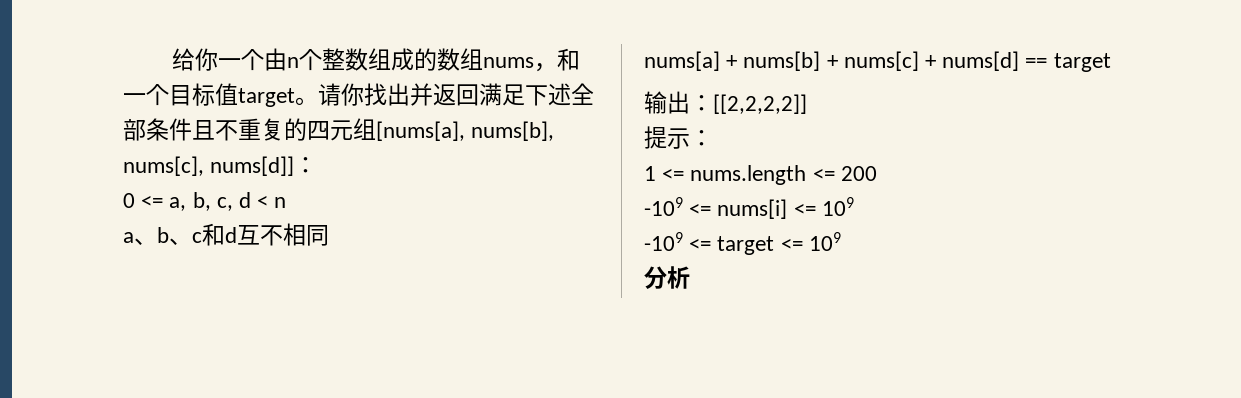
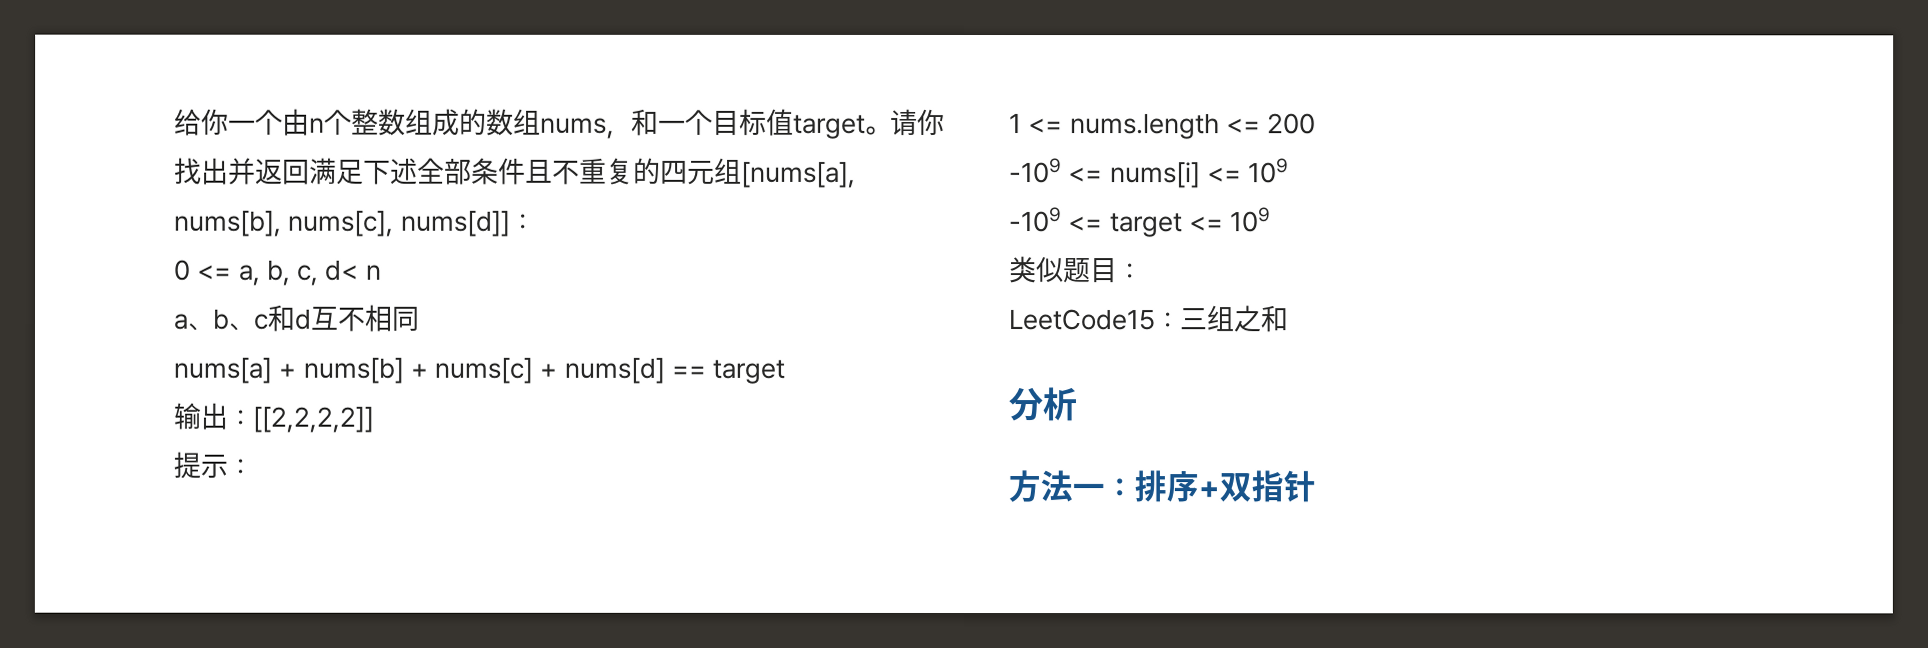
[239,192,269,208] d < -> [325,259,360,281] d<
[644,266,690,289] 分析 -> [1009,256,1143,284] [1008,305,1289,333] [1008,387,1077,422] [1008,470,1316,503] 类似题目： // LeetCode15：三组之和 // 分析 // 方法一：排序+双指针

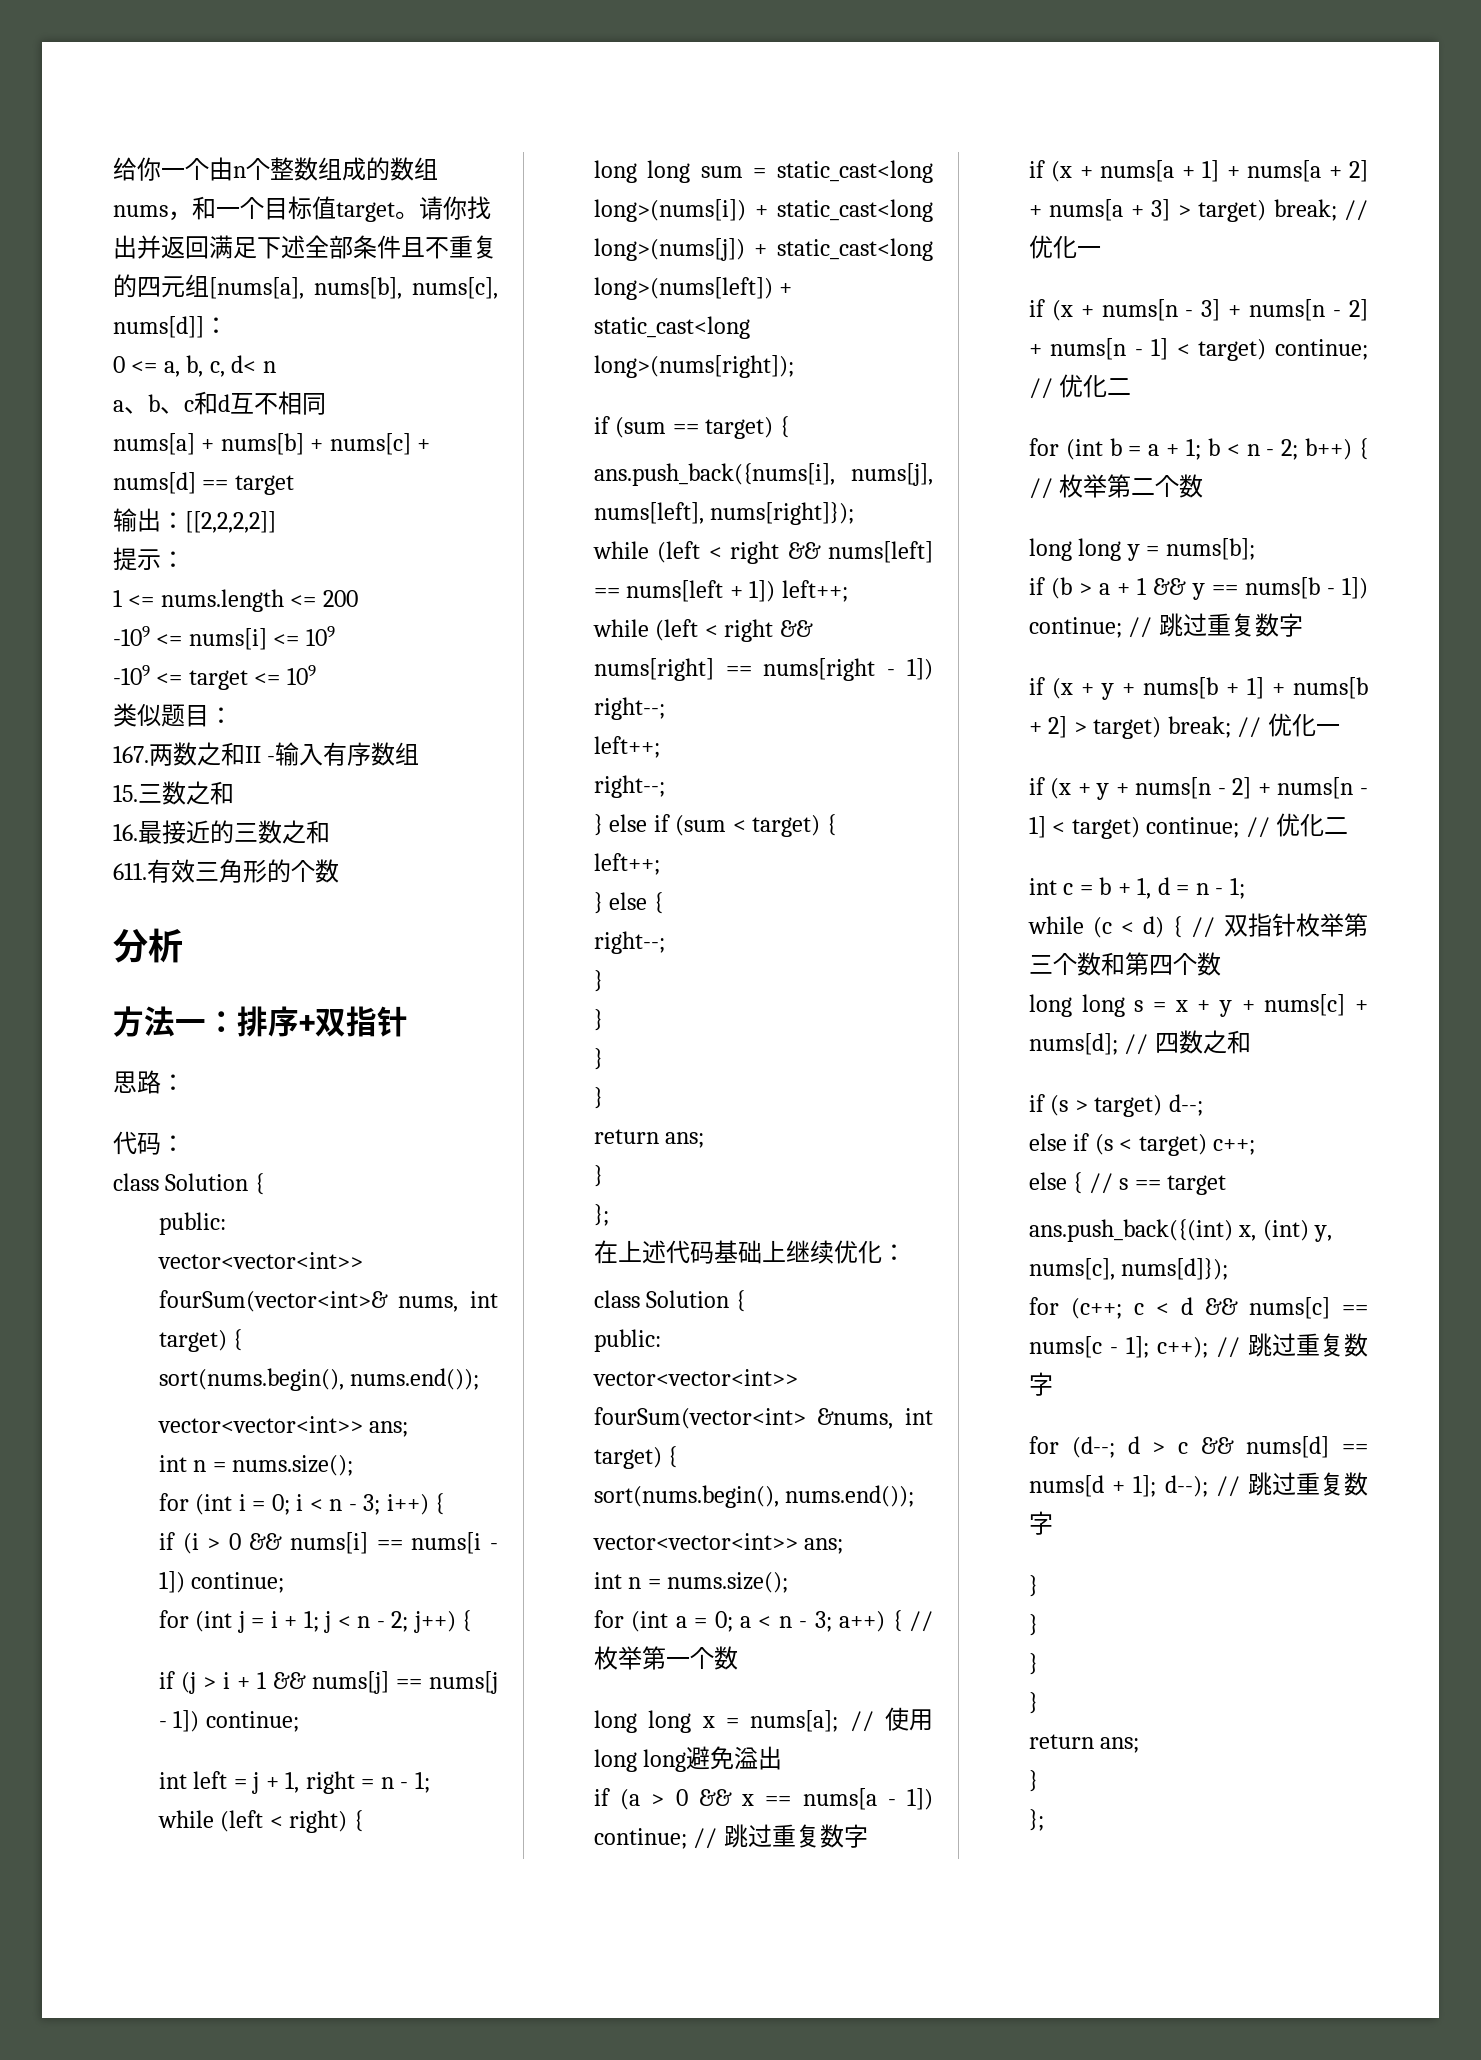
[1008,305,1289,333] LeetCode15：三组之和 -> [113,742,420,766] [113,781,234,805] [113,820,330,844] [113,859,339,883] 167.两数之和II -输入有序数组 // 15.三数之和 // 16.最接近的三数之和 // 611.有效三角形的个数
(1316, 486) none -> [113,1070,185,1094] [113,1131,185,1155] [113,1173,264,1195] [158,1212,226,1235] [157,1252,363,1269] [158,1290,498,1312] [158,1329,243,1352] [158,1368,480,1391] [157,1416,409,1437] [158,1454,354,1476] [158,1493,445,1515] [158,1532,498,1554] [158,1571,285,1593] [158,1610,472,1633] [158,1671,498,1694] [158,1710,299,1732] [158,1771,430,1794] [157,1810,363,1833] [593,160,933,183] [593,199,933,222] [593,238,933,261] [593,277,793,300] [593,316,750,339] [593,355,794,378] [593,416,789,439] [593,463,933,486] [593,502,855,525] [592,541,933,564] [593,580,848,602] [592,619,813,642] [593,658,933,681] [593,697,665,720] [593,736,660,758] [593,775,665,798] [593,814,836,837] [593,853,660,875] [593,892,663,914] [593,931,665,954] [593,970,603,992] [593,1009,603,1031] [593,1048,603,1070] [593,1087,603,1109] [593,1129,705,1148] [593,1165,603,1187] [593,1204,609,1226] [593,1240,906,1264] [593,1290,745,1312] [593,1329,661,1352] [592,1369,798,1386] [593,1407,933,1429] [593,1446,678,1469] [593,1485,915,1508] [592,1533,844,1554] [593,1571,789,1593] [593,1610,933,1632] [593,1646,738,1670] [593,1707,933,1733] [593,1746,783,1772] [593,1788,933,1810] [593,1824,868,1849] [1028,160,1368,182] [1028,199,1368,222] [1028,235,1101,259] [1028,299,1368,321] [1028,338,1368,361] [1028,374,1132,399] [1028,438,1368,460] [1028,474,1204,499] [1028,538,1255,561] [1028,577,1368,600] [1028,613,1303,638] [1028,677,1368,700] [1028,713,1340,739] [1028,777,1368,800] [1028,813,1349,839] [1028,877,1245,899] [1027,913,1368,938] [1028,952,1221,976] [1028,994,1368,1017] [1028,1030,1251,1055] [1028,1094,1203,1117] [1028,1133,1256,1156] [1028,1172,1227,1195] [1028,1219,1333,1242] [1028,1258,1229,1280] [1028,1297,1368,1319] [1028,1333,1368,1358] [1028,1372,1053,1396] [1028,1436,1368,1458] [1028,1472,1368,1497] [1028,1511,1053,1535] [1028,1575,1038,1597] [1028,1614,1038,1636] [1028,1653,1038,1675] [1028,1692,1038,1714] [1028,1734,1140,1753] [1028,1770,1038,1792] [1028,1809,1044,1831] // 思路： // 代码： // class Solution { // public: // vector<vector<int>> fourSum(vector<int>& nums, int target) { // sort(nums.begin(), nums.end()); // vector<vector<int>> ans; // int n = nums.size(); // for (int i = 0; i < n - 3; i++) { // if (i > 0 && nums[i] == nums[i - 1]) continue; // for (int j = i + 1; j < n - 2; j++) { // if (j > i + 1 && nums[j] == nums[j - 1]) continue; // int left = j + 1, right = n - 1; // while (left < right) { // long long sum = static_cast<long long>(nums[i]) + static_cast<long long>(nums[j]) + static_cast<long long>(nums[left]) + static_cast<long long>(nums[right]); // if (sum == target) { // ans.push_back({nums[i], nums[j], nums[left], nums[right]}); // while (left < right && nums[left] == nums[left + 1]) left++; // while (left < right && nums[right] == nums[right - 1]) right--; // left++; // right--; // } else if (sum < target) { // left++; // } else { // right--; // } // } // } // } // return ans; // } // }; // 在上述代码基础上继续优化： // class Solution { // public: // vector<vector<int>> fourSum(vector<int> &nums, int target) { // sort(nums.begin(), nums.end()); // vector<vector<int>> ans; // int n = nums.size(); // for (int a = 0; a < n - 3; a++) { // 枚举第一个数 // long long x = nums[a]; // 使用long long避免溢出 // if (a > 0 && x == nums[a - 1]) continue; // 跳过重复数字 // if (x + nums[a + 1] + nums[a + 2] + nums[a + 3] > target) break; // 优化一 // if (x + nums[n - 3] + nums[n - 2] + nums[n - 1] < target) continue; // 优化二 // for (int b = a + 1; b < n - 2; b++) { // 枚举第二个数 // long long y = nums[b]; // if (b > a + 1 && y == nums[b - 1]) continue; // 跳过重复数字 // if (x + y + nums[b + 1] + nums[b + 2] > target) break; // 优化一 // if (x + y + nums[n - 2] + nums[n - 1] < target) continue; // 优化二 // int c = b + 1, d = n - 1; // while (c < d) { // 双指针枚举第三个数和第四个数 // long long s = x + y + nums[c] + nums[d]; // 四数之和 // if (s > target) d--; // else if (s < target) c++; // else { // s == target // ans.push_back({(int) x, (int) y, nums[c], nums[d]}); // for (c++; c < d && nums[c] == nums[c - 1]; c++); // 跳过重复数字 // for (d--; d > c && nums[d] == nums[d + 1]; d--); // 跳过重复数字 // } // } // } // } // return ans; // } // };

